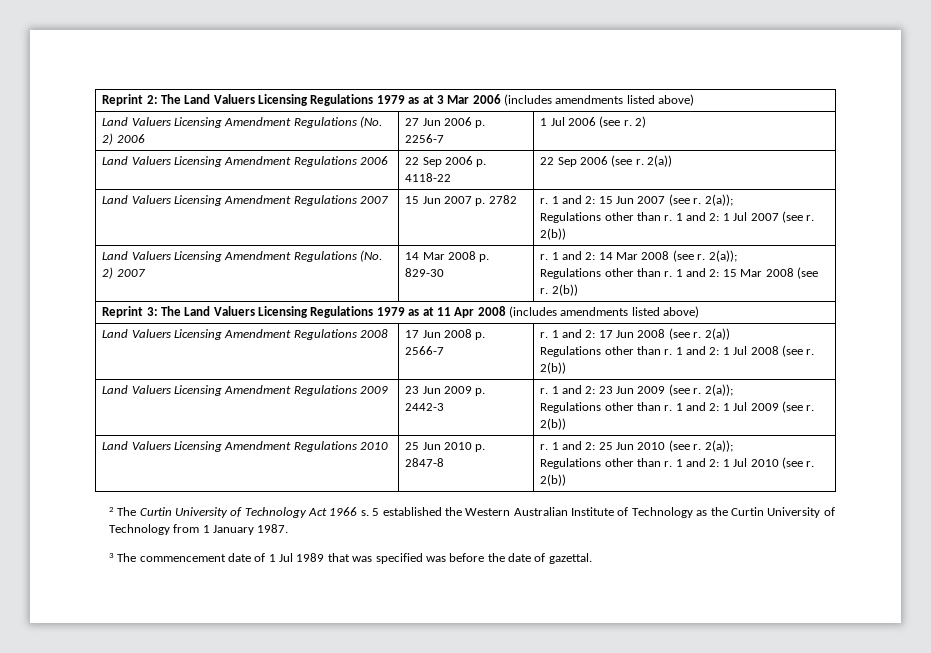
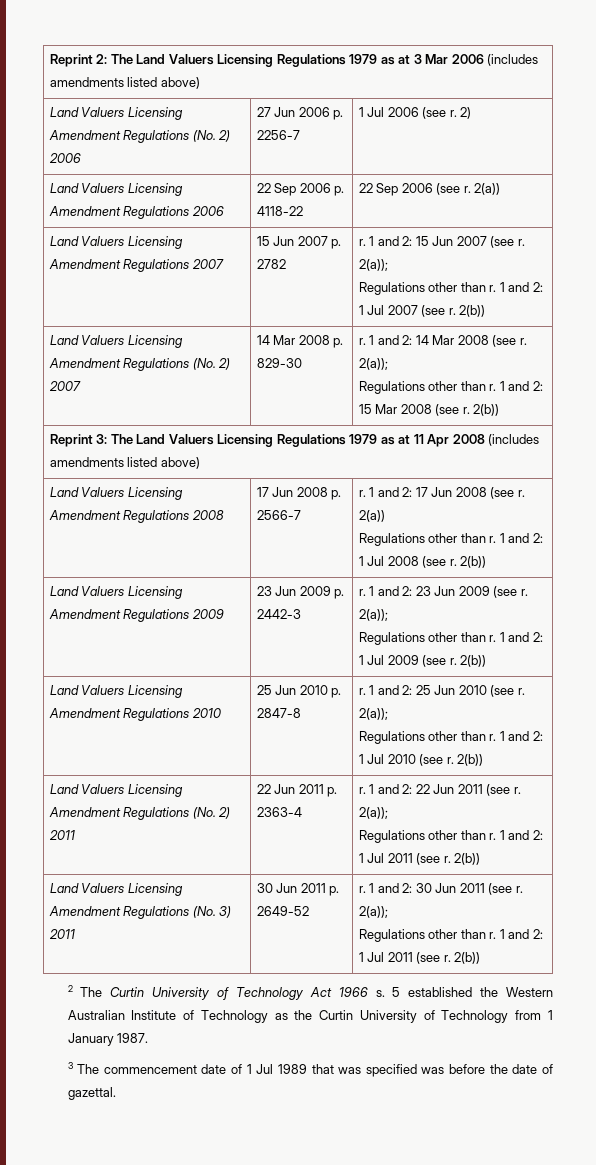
(567, 480) none -> [49,784,183,797] [48,807,231,820] [48,830,75,840] [256,784,338,797] [256,807,302,817] [358,784,521,796] [358,807,388,819] [358,830,543,843] [358,853,481,865] [49,883,183,896] [48,906,232,919] [48,929,75,939] [256,883,340,896] [256,906,309,916] [358,883,523,895] [358,906,388,918] [358,929,543,942] [358,952,481,964] // Land Valuers Licensing Amendment Regulations (No. 2) 2011 | 22 Jun 2011 p. 2363-4 | r. 1 and 2: 22 Jun 2011 (see r. 2(a)); // Regulations other than r. 1 and 2: 1 Jul 2011 (see r. 2(b)) // Land Valuers Licensing Amendment Regulations (No. 3) 2011 | 30 Jun 2011 p. 2649-52 | r. 1 and 2: 30 Jun 2011 (see r. 2(a)); // Regulations other than r. 1 and 2: 1 Jul 2011 (see r. 2(b))

